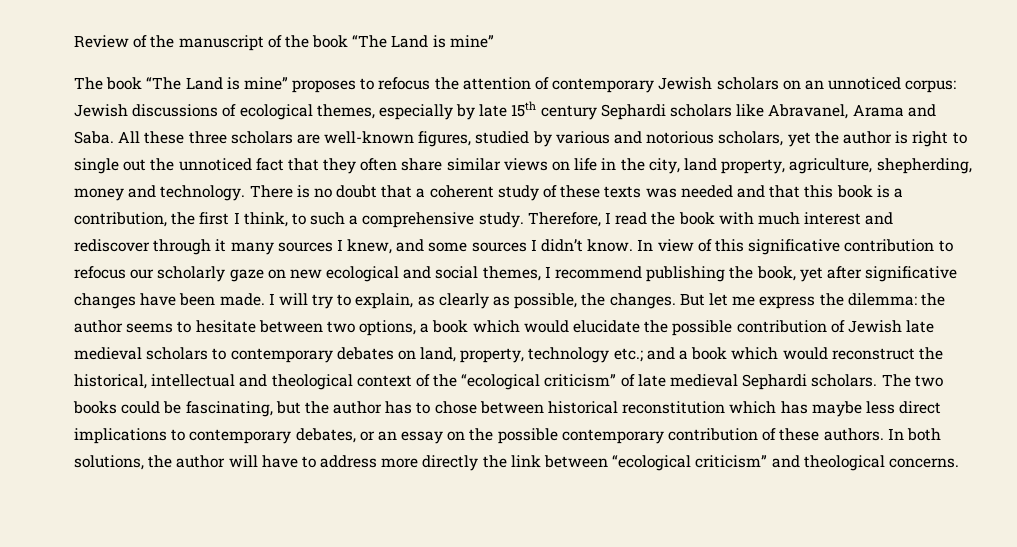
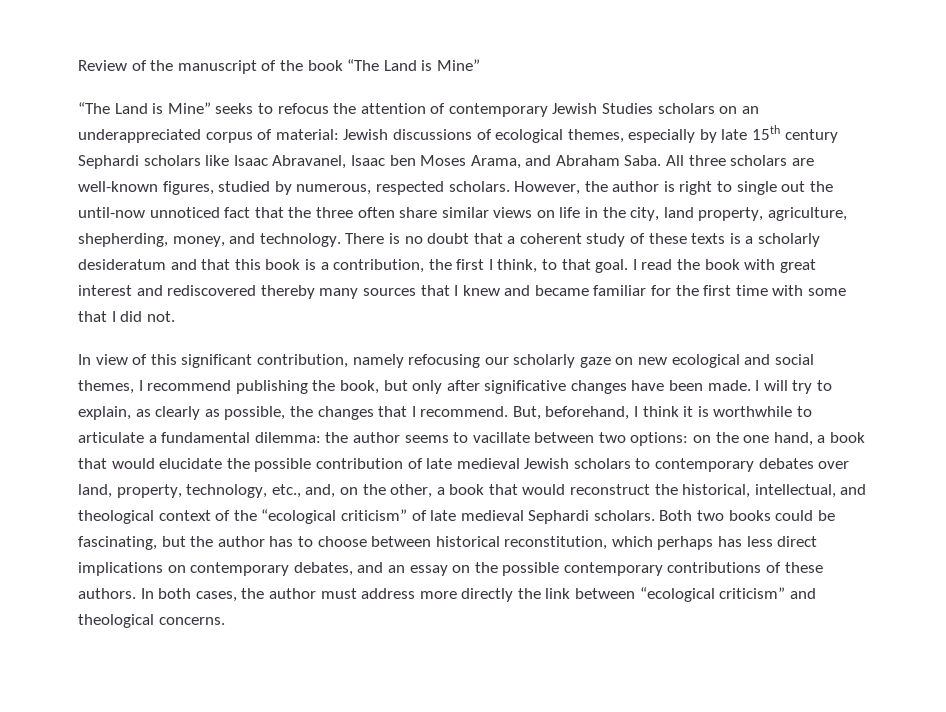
[449,35,494,48] [74,77,357,93] mine” // The book “The Land is mine” proposes -> [436,59,480,71] [78,102,254,114] Mine” // “The Land is Mine” seeks
(713, 83) none -> [602,103,654,114] Studies
[828,77,957,93] unnoticed corpus: -> [78,129,339,143] underappreciated corpus of material:
[768,104,936,119] Abravanel, Arama and -> [233,155,620,169] Isaac Abravanel, Isaac ben Moses Arama, and Abraham
[144,131,185,144] these -> (685, 160) none
[555,131,811,147] various and notorious scholars, yet -> [296,181,581,195] numerous, respected scholars. However,
(175, 164) none -> [78,207,145,218] until-now
[323,158,357,174] they -> [288,207,353,218] the three
[74,188,124,201] money -> [172,236,225,247] money,
[645,185,733,198] was needed -> [729,233,821,247] [78,259,166,270] is a scholarly desideratum
[310,212,601,228] such a comprehensive study. Therefore, -> [561,259,629,273] that goal.
[757,212,800,225] much -> [779,259,816,273] great
[74,239,953,255] [74,266,126,279] rediscover through it many sources I knew, and some sources I didn’t know. In view of this significative contribution to refocus -> [167,285,847,299] [78,311,175,322] [78,354,481,368] rediscovered thereby many sources that I knew and became familiar for the first time with some that I did not. // In view of this significant contribution, namely refocusing
[799,267,823,282] yet -> [383,380,443,394] but only
[609,293,844,309] changes. But let me express the -> [317,406,813,420] [78,432,251,443] changes that I recommend. But, beforehand, I think it is worthwhile to articulate a fundamental
[195,320,256,333] hesitate -> [472,432,530,443] vacillate
[359,320,520,336] options, a book which -> [630,432,866,446] [78,458,107,469] options: on the one hand, a book that
[847,320,935,333] [74,347,142,360] Jewish late medieval -> [426,458,570,469] late medieval Jewish
[397,350,416,360] on -> [818,461,850,469] over
[528,347,779,363] technology etc.; and a book which -> [186,484,518,498] technology, etc., and, on the other, a book that
[151,374,236,387] intellectual -> [754,484,836,498] intellectual,
[881,374,911,387] The -> [659,510,693,521] Both
[434,401,477,414] chose -> [317,536,367,547] choose
[622,401,862,417] reconstitution which has maybe -> [504,536,743,550] reconstitution, which perhaps has
[171,429,186,441] to -> [167,565,186,573] on
[359,431,375,441] or -> [357,562,384,573] and
[668,428,759,441] contribution -> [667,562,762,573] contributions
[74,455,316,470] solutions, the author will have to -> [195,588,357,602] cases, the author must

